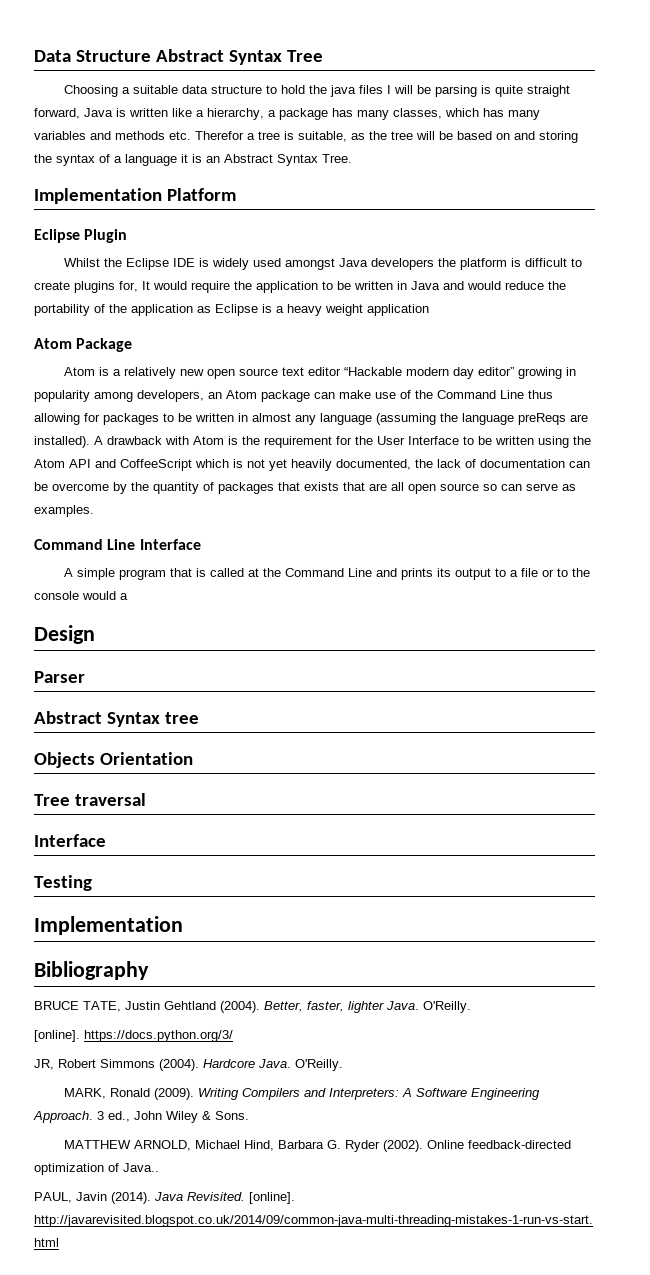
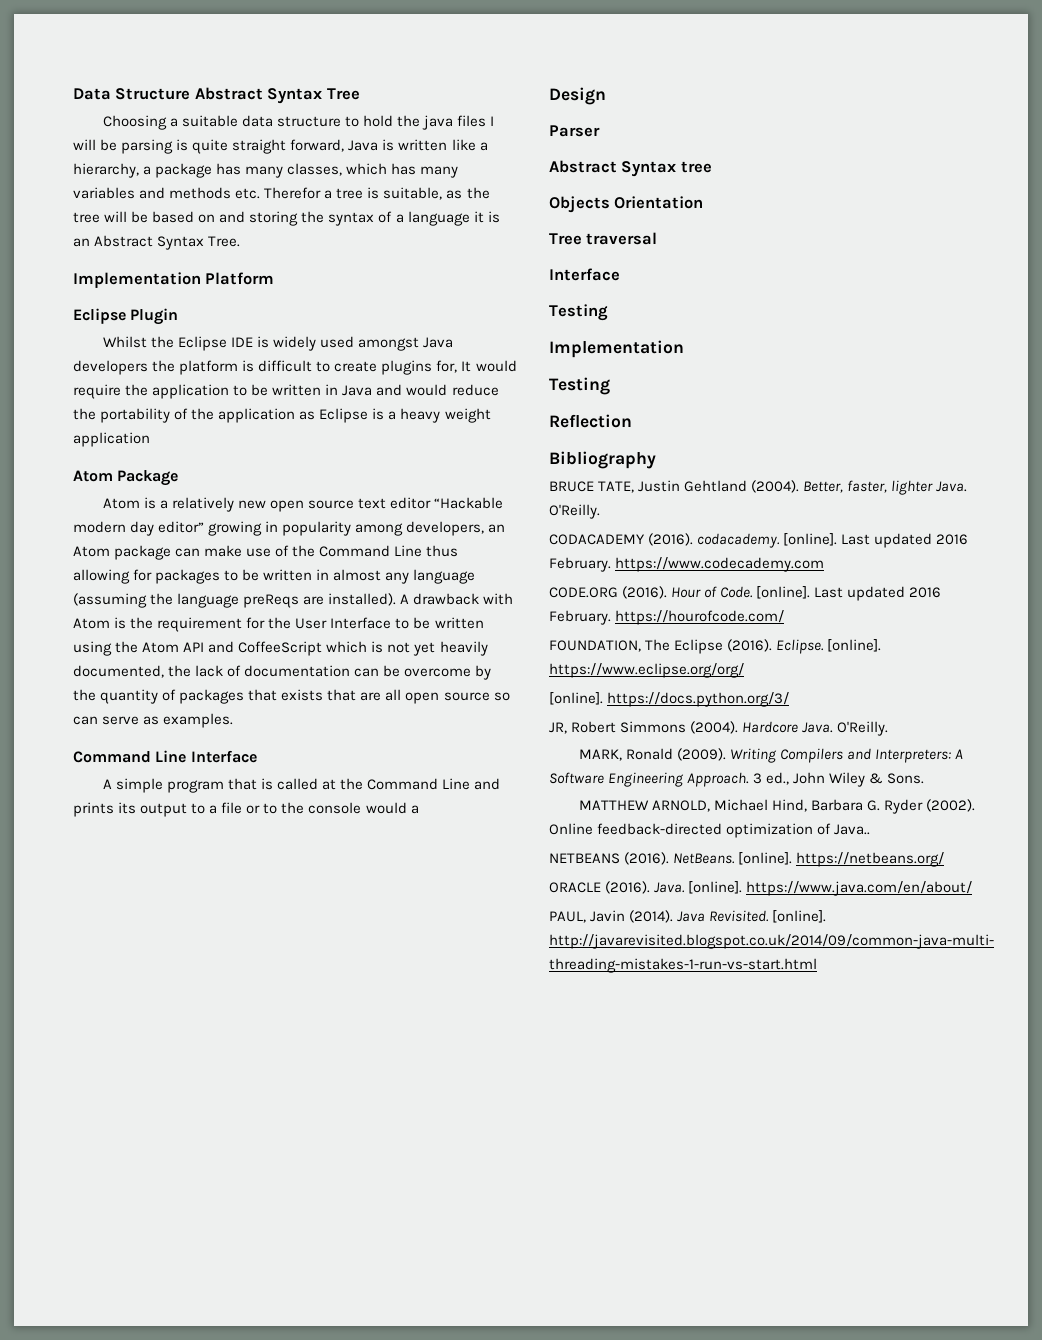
(183, 925) none -> [549,377,610,395] [549,414,632,428] // Testing // Reflection
(471, 1007) none -> [549,533,969,548] [549,557,825,572] [549,586,942,601] [549,610,785,625] [549,639,882,654] [549,663,744,678] // CODACADEMY (2016). codacademy. [online]. Last updated 2016 February. https://www.codecademy.com // CODE.ORG (2016). Hour of Code. [online]. Last updated 2016 February. https://hourofcode.com/ // FOUNDATION, The Eclipse (2016). Eclipse. [online]. https://www.eclipse.org/org/
(159, 1167) none -> [549,852,945,867] [549,881,973,896] // NETBEANS (2016). NetBeans. [online]. https://netbeans.org/ // ORACLE (2016). Java. [online]. https://www.java.com/en/about/

